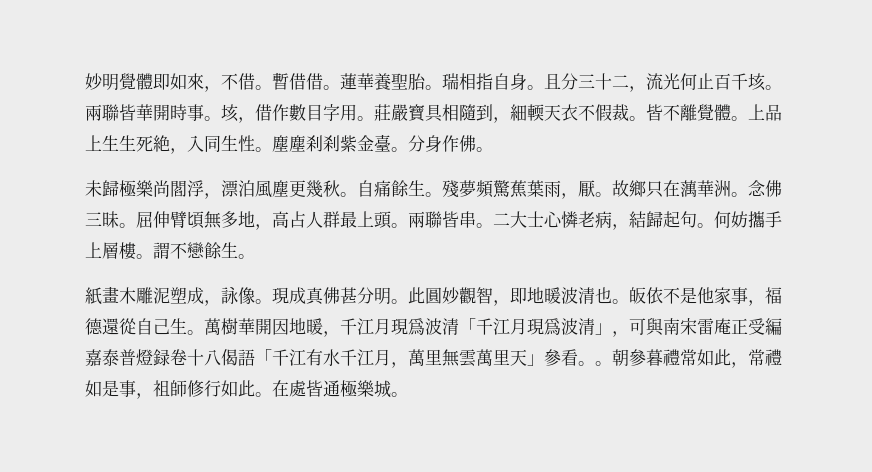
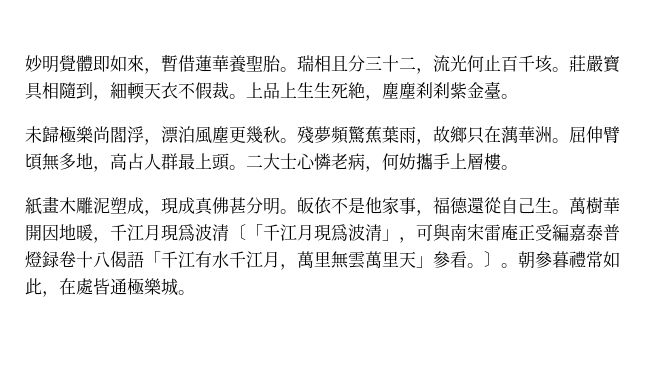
[221,72,340,90] 不借。暫借借。 -> [161,54,195,72] 暫借
[476,73,544,90] 指自身。 -> (331, 63) none
[85,104,374,123] 兩聯皆華開時事。垓，借作數目字用。 -> (569, 69) none
[646,104,748,121] 皆不離覺體。 -> (246, 96) none
[187,135,272,152] 入同生性。 -> (382, 98) none
[408,135,493,152] 分身作佛。 -> (518, 96) none
[357,180,442,197] 自痛餘生。 -> (297, 140) none
[578,180,612,197] 厭。 -> (433, 142) none
[748,180,782,197] [85,211,136,228] 念佛三昧。 -> (569, 140) none
[408,211,493,228] 兩聯皆串。 -> (246, 167) none
[629,211,714,228] 結歸起句。 -> (382, 169) none
[153,242,255,259] 謂不戀餘生。 -> (518, 167) none
[221,287,272,305] 詠像。 -> (161, 213) none
[408,287,629,306] 此圓妙觀智，即地暖波清也。 -> (297, 211) none
(459, 326) none -> [229,224,246,240] 〔
(595, 363) none -> [484,251,501,267] 〕
[748,349,782,366] [85,380,272,399] 常禮如是事，祖師修行如此。 -> (59, 294) none

